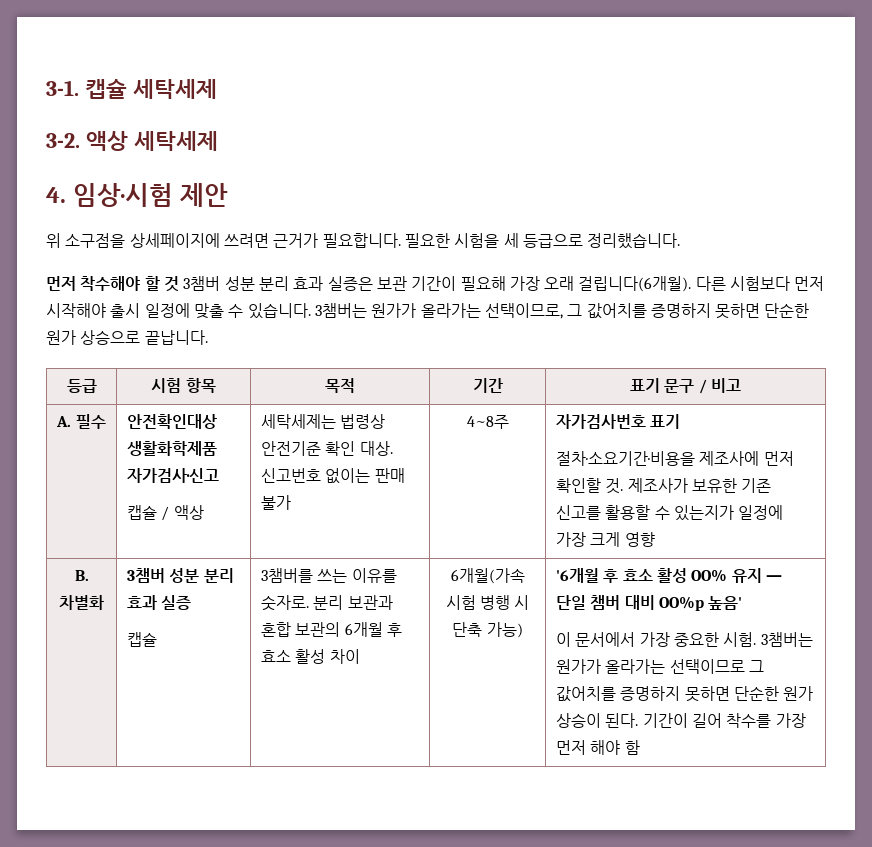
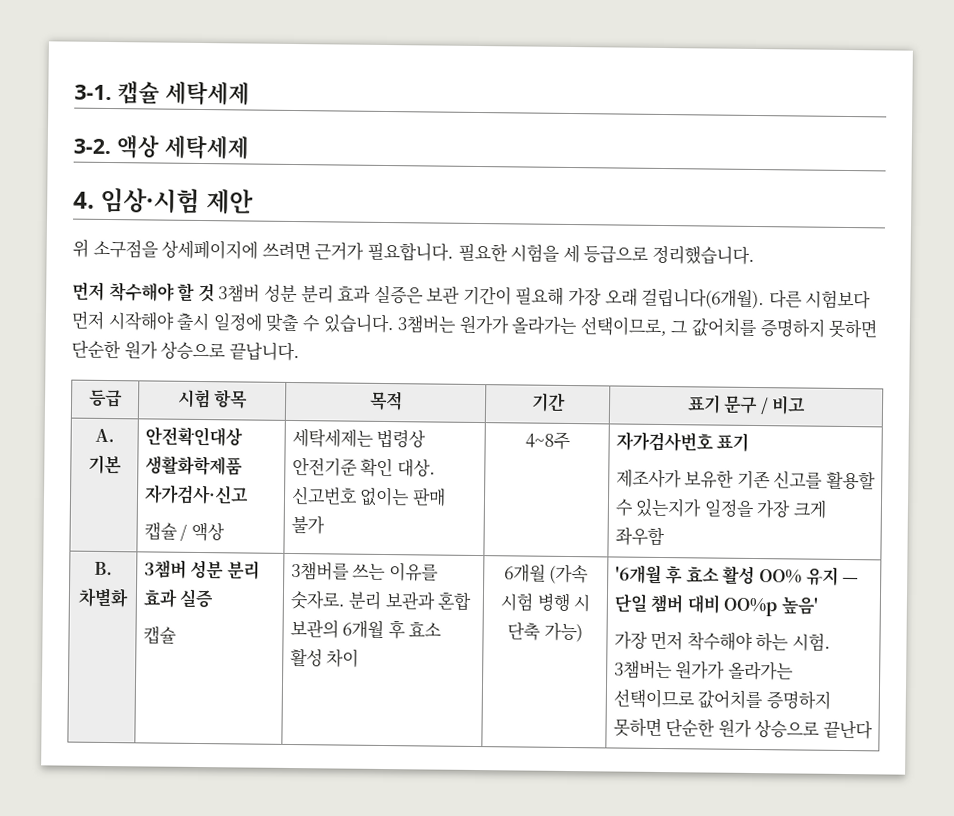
[75,414,106,429] 필수 -> [88,454,122,475] 기본
[556,451,794,466] [556,478,624,494] 절차·소요기간·비용을 제조사에 먼저 확인할 것. -> (750, 442) none
[738,505,784,520] 일정에 -> [703,499,755,518] 일정을
[624,532,655,547] 영향 -> [614,526,665,547] 좌우함
[450,568,525,584] 6개월(가속 -> [503,563,590,585] 6개월 (가속
[556,632,720,647] 이 문서에서 가장 중요한 -> [613,630,790,652] 가장 먼저 착수해야 하는
[749,660,765,672] [556,686,814,702] [556,713,806,728] [556,740,640,755] 그 값어치를 증명하지 못하면 단순한 원가 상승이 된다. 기간이 길어 착수를 가장 먼저 해야 함 -> [697,689,831,710] [612,717,874,740] 값어치를 증명하지 못하면 단순한 원가 상승으로 끝난다

